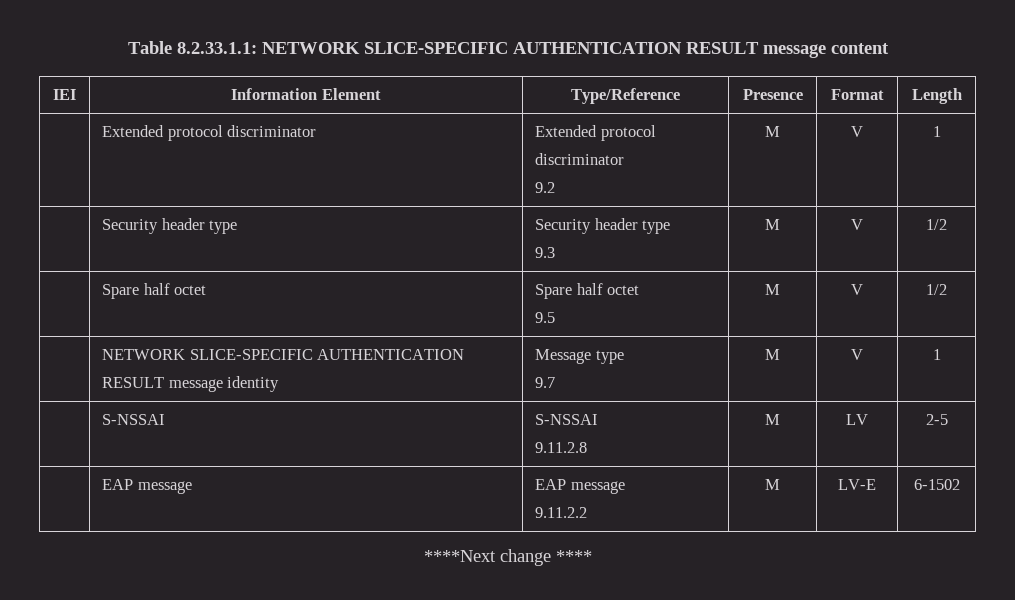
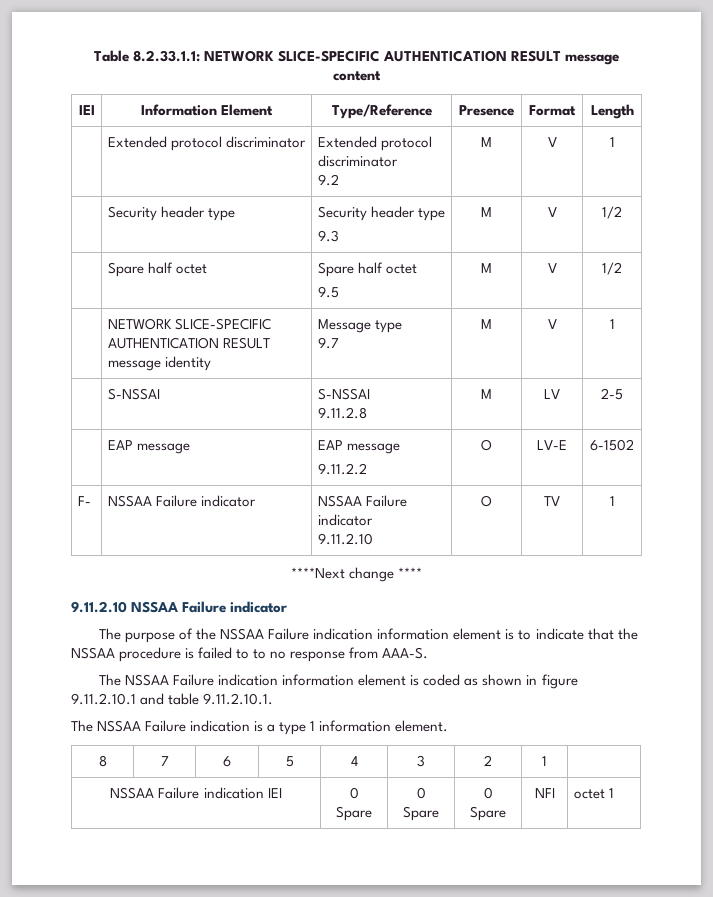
[765,479,780,490] M -> [481,439,492,451] O
[423,549,592,566] // ****Next change **** -> [77,496,91,506] [107,495,256,507] [317,495,407,507] [317,514,373,526] [317,533,373,545] [481,495,492,507] [544,496,560,506] [609,496,615,506] [290,567,423,582] [71,601,288,613] [98,628,638,643] [71,647,429,662] [98,674,578,689] [71,693,274,705] [71,720,449,735] [98,755,107,767] [160,756,169,766] [223,756,231,767] [285,756,294,767] [350,756,358,766] [417,755,425,767] [484,755,492,766] [542,756,547,766] [110,787,282,799] [349,787,359,799] [336,806,372,821] [416,787,426,799] [403,806,439,821] [483,787,493,799] [470,806,506,821] [534,788,555,798] [573,788,614,799] // F- | NSSAA Failure indicator | NSSAA Failure indicator // 9.11.2.10 | O | TV | 1 // ****Next change **** // 9.11.2.10 NSSAA Failure indicator // The purpose of the NSSAA Failure indication information element is to indicate that the NSSAA procedure is failed to to no response from AAA-S. // The NSSAA Failure indication information element is coded as shown in figure 9.11.2.10.1 and table 9.11.2.10.1. // The NSSAA Failure indication is a type 1 information element. // 8 | 7 | 6 | 5 | 4 | 3 | 2 | 1 | // NSSAA Failure indication IEI | 0 // Spare | 0 // Spare | 0 // Spare | NFI | octet 1

